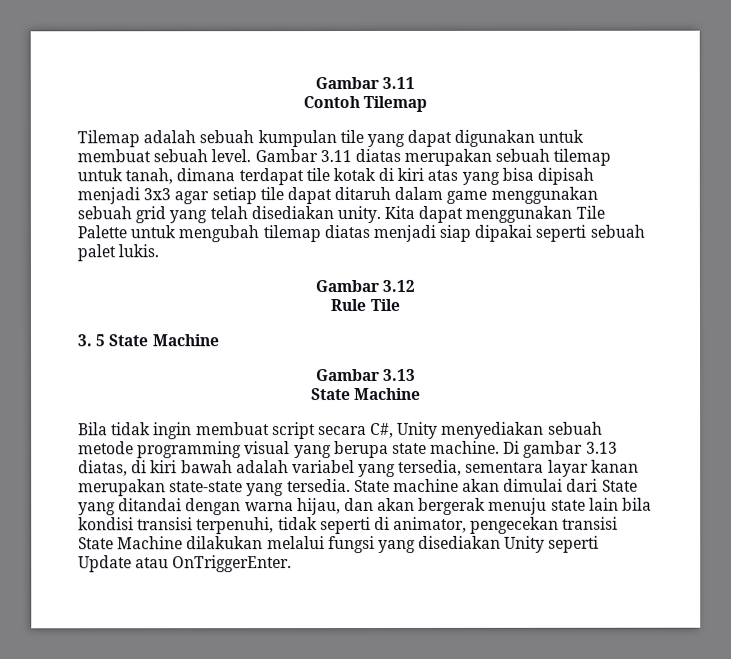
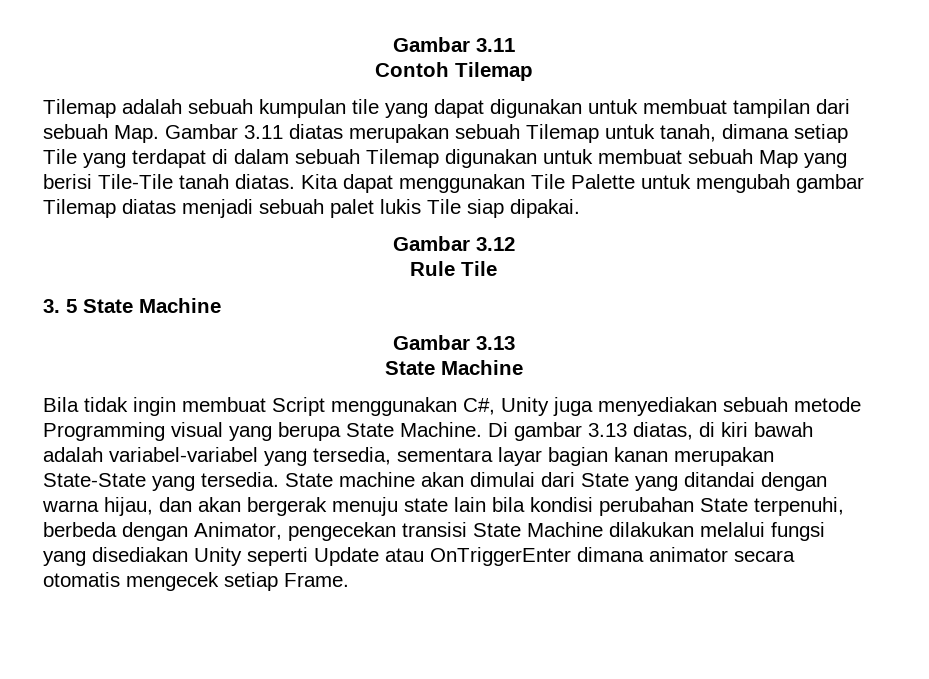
[153,149,252,163] sebuah level. -> [733,99,850,118] [43,124,159,143] tampilan dari sebuah Map.
[553,148,612,166] tilemap -> [526,124,599,143] Tilemap
[238,167,595,186] [77,186,598,205] [77,205,381,224] terdapat tile kotak di kiri atas yang bisa dipisah menjadi 3x3 agar setiap tile dapat ditaruh dalam game menggunakan sebuah grid yang telah disediakan unity. -> [794,124,848,143] [43,149,847,168] [43,174,295,189] setiap Tile yang terdapat di dalam sebuah Tilemap digunakan untuk membuat sebuah Map yang berisi Tile-Tile tanah diatas.
[262,224,645,243] [77,244,160,262] tilemap diatas menjadi siap dipakai seperti sebuah palet lukis. -> [796,174,864,193] [43,199,580,218] gambar Tilemap diatas menjadi sebuah palet lukis Tile siap dipakai.
[271,422,367,440] script secara -> [272,397,457,416] Script menggunakan
(439, 430) none -> [553,397,593,416] juga
[137,441,243,459] programming -> [43,422,165,441] Programming
[391,440,501,454] state machine. -> [346,422,482,437] State Machine.
[291,460,355,474] variabel -> [109,447,258,462] variabel-variabel
(589, 468) none -> [548,447,608,466] bagian
[169,481,244,493] state-state -> [43,473,146,487] State-State
[137,516,468,535] transisi terpenuhi, tidak seperti di animator, -> [599,497,844,516] [43,522,282,541] perubahan State terpenuhi, berbeda dengan Animator,
[172,555,293,573] OnTriggerEnter. -> [430,547,795,566] [43,572,349,591] OnTriggerEnter dimana animator secara otomatis mengecek setiap Frame.

